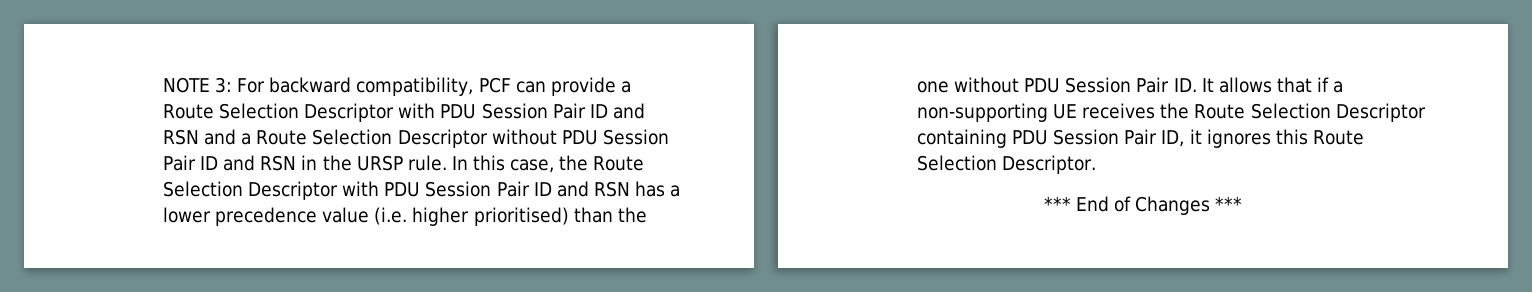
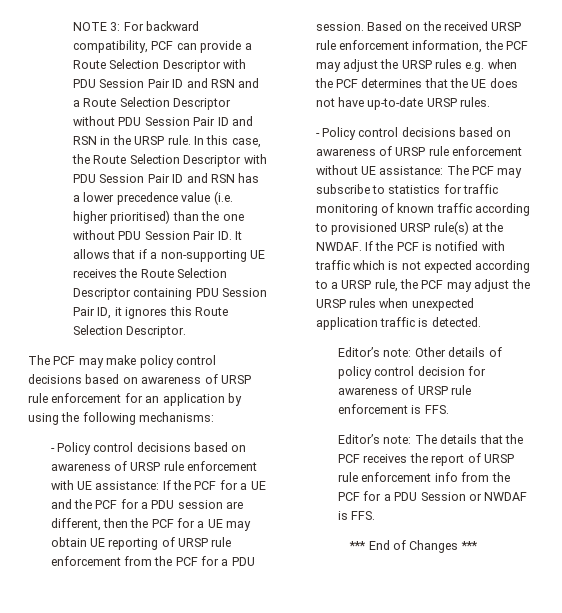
(1097, 164) none -> [28,355,216,368] [28,374,251,384] [28,393,242,406] [28,412,215,425] [50,442,247,455] [50,461,257,471] [50,480,266,490] [50,499,244,509] [50,518,252,531] [50,537,232,550] [50,556,255,566] [315,21,522,31] [315,40,528,53] [315,59,517,72] [314,78,518,88] [315,97,490,110] [315,127,512,140] [315,146,522,156] [315,165,523,178] [315,184,498,194] [315,203,530,216] [314,221,504,235] [315,241,505,251] [314,260,531,273] [314,279,530,292] [315,298,474,311] [315,317,481,330] [337,347,502,357] [337,366,487,379] [337,385,472,395] [337,404,449,414] [337,434,523,444] [337,453,514,466] [337,472,510,482] [337,491,528,501] [337,511,376,520] // The PCF may make policy control decisions based on awareness of URSP rule enforcement for an application by using the following mechanisms: // - Policy control decisions based on awareness of URSP rule enforcement with UE assistance: If the PCF for a UE and the PCF for a PDU session are different, then the PCF for a UE may obtain UE reporting of URSP rule enforcement from the PCF for a PDU session. Based on the received URSP rule enforcement information, the PCF may adjust the URSP rules e.g. when the PCF determines that the UE does not have up-to-date URSP rules. // - Policy control decisions based on awareness of URSP rule enforcement without UE assistance: The PCF may subscribe to statistics for traffic monitoring of known traffic according to provisioned URSP rule(s) at the NWDAF. If the PCF is notified with traffic which is not expected according to a URSP rule, the PCF may adjust the URSP rules when unexpected application traffic is detected. // Editor’s note: Other details of policy control decision for awareness of URSP rule enforcement is FFS. // Editor’s note: The details that the PCF receives the report of URSP rule enforcement info from the PCF for a PDU Session or NWDAF is FFS.

